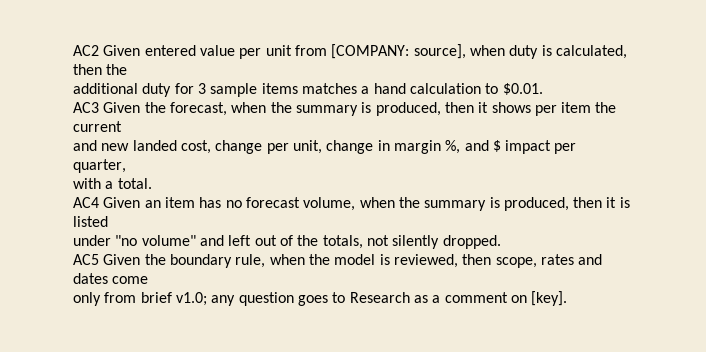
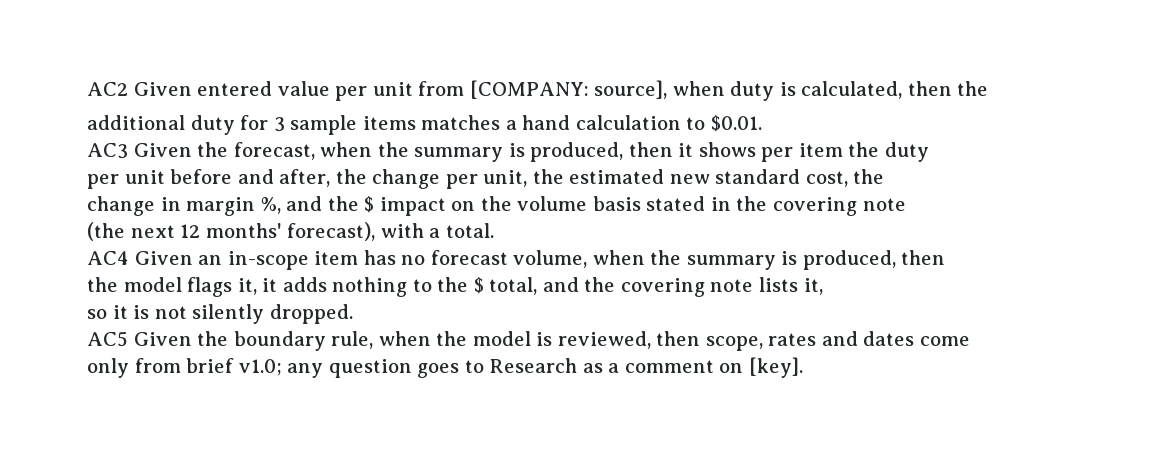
[73,121,122,132] [73,140,322,154] current // and new landed cost, change per unit, -> [885,142,930,162] [87,169,885,189] duty // per unit before and after, the change per unit, the estimated new standard cost, the //
(489, 145) none -> [327,196,359,211] the
[554,143,577,154] [73,159,126,173] per quarter, // -> [451,196,906,216] [87,222,376,241] on the volume basis stated in the covering note // (the next 12 months' forecast),
(161, 204) none -> [227,251,309,270] in-scope
[606,197,630,208] [73,216,108,227] [73,235,363,249] it is listed // under "no volume" and left out of the totals, -> [87,277,823,297] [87,305,150,319] // the model flags it, it adds nothing to the $ total, and the covering note lists it, // so it is

